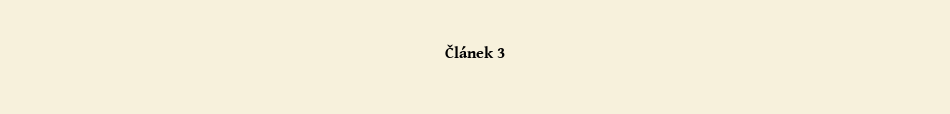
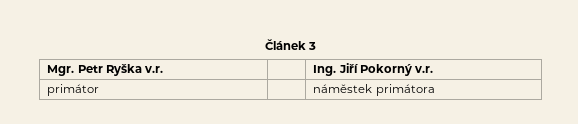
(506, 53) none -> [47,64,163,76] [313,63,433,76] [47,84,100,96] [313,84,435,96] // Mgr. Petr Ryška v.r. | | Ing. Jiří Pokorný v.r. // primátor | | náměstek primátora

